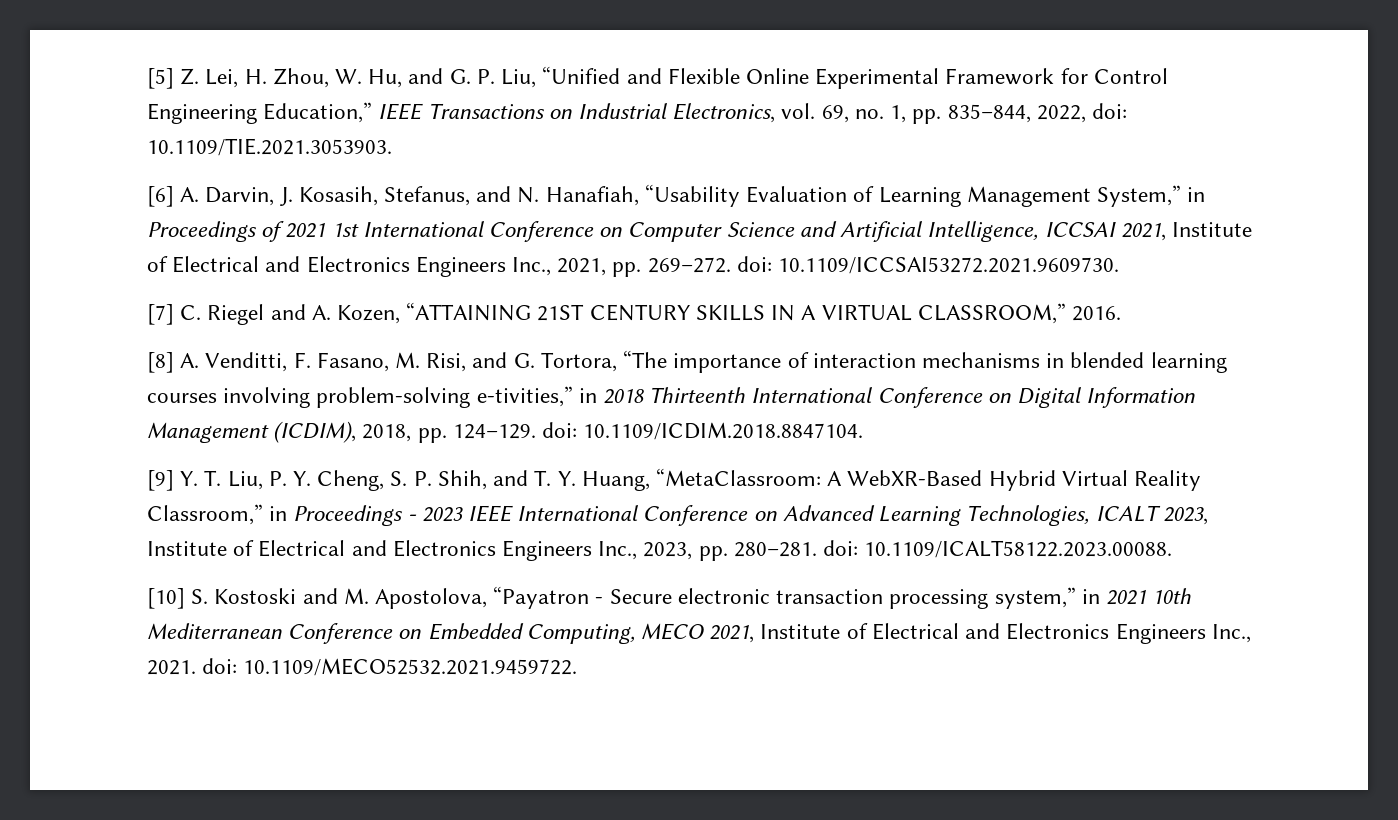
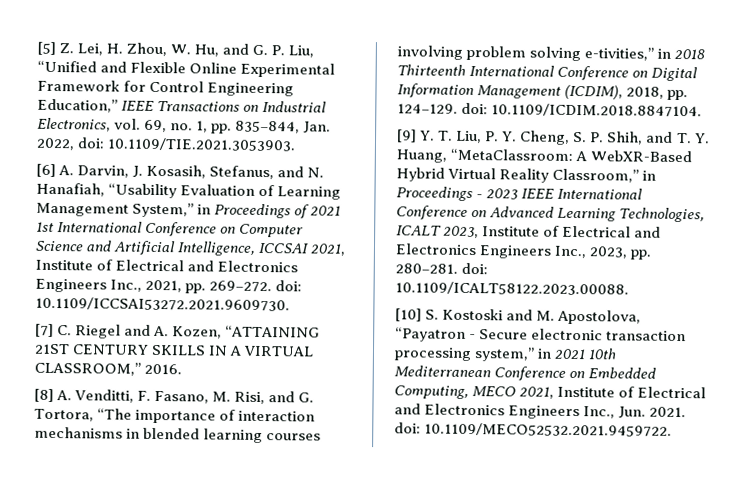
(1031, 113) none -> [303,121,332,134] Jan.
[316,387,471,408] problem-solving -> [466,45,582,62] problem solving
(1251, 633) none -> [618,406,647,419] Jun.

